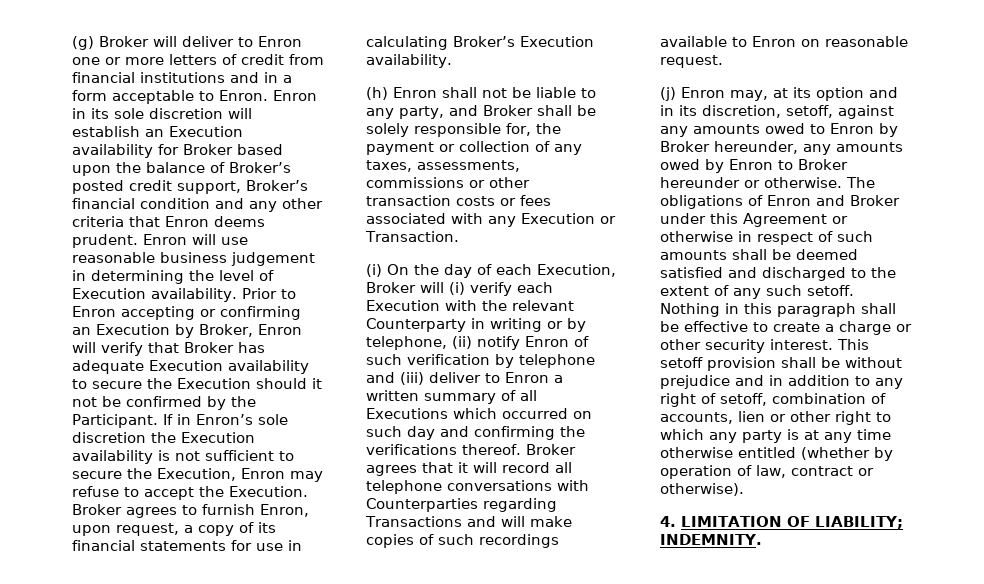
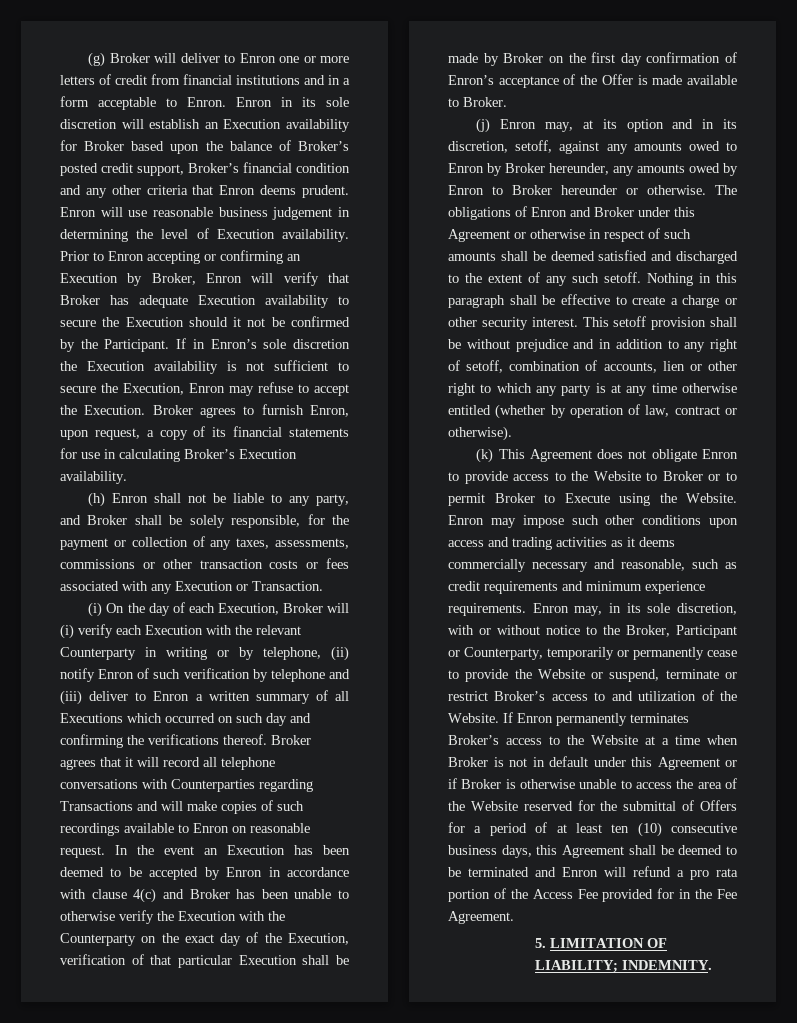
[414,123,531,137] responsible for, -> [231,514,325,528] responsible, for
(723, 61) none -> [115,845,350,855] [60,867,349,880] [60,888,349,903] [60,910,285,924] [60,932,349,946] [60,954,349,968] [448,52,737,66] [448,74,737,88] [448,97,507,107] In the event an Execution has been deemed to be accepted by Enron in accordance with clause 4(c) and Broker has been unable to otherwise verify the Execution with the Counterparty on the exact day of the Execution, verification of that particular Execution shall be made by Broker on the first day confirmation of Enron’s acceptance of the Offer is made available to Broker.
[660,516,676,527] 4. -> [476,448,738,463] [448,471,737,484] [448,493,737,506] [448,515,738,528] [448,537,675,550] [448,559,737,572] [448,581,705,594] [448,603,737,616] [448,625,737,638] [448,647,737,660] [448,669,737,682] [448,690,737,701] [448,712,689,726] [448,735,738,745] [448,756,737,770] [448,778,737,789] [448,800,737,811] [448,822,737,837] [448,845,737,858] [448,866,738,880] [448,888,737,902] [448,911,514,924] [534,938,546,948] (k) This Agreement does not obligate Enron to provide access to the Website to Broker or to permit Broker to Execute using the Website. Enron may impose such other conditions upon access and trading activities as it deems commercially necessary and reasonable, such as credit requirements and minimum experience requirements. Enron may, in its sole discretion, with or without notice to the Broker, Participant or Counterparty, temporarily or permanently cease to provide the Website or suspend, terminate or restrict Broker’s access to and utilization of the Website. If Enron permanently terminates Broker’s access to the Website at a time when Broker is not in default under this Agreement or if Broker is otherwise unable to access the area of the Website reserved for the submittal of Offers for a period of at least ten (10) consecutive business days, this Agreement shall be deemed to be terminated and Enron will refund a pro rata portion of the Access Fee provided for in the Fee Agreement. // 5.

